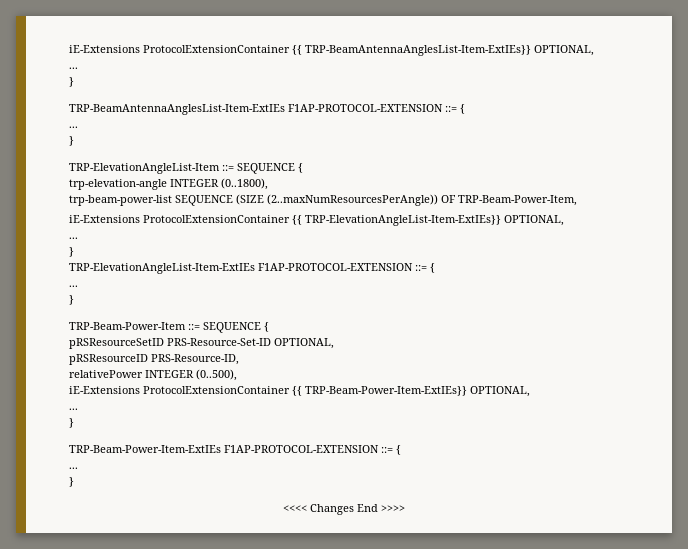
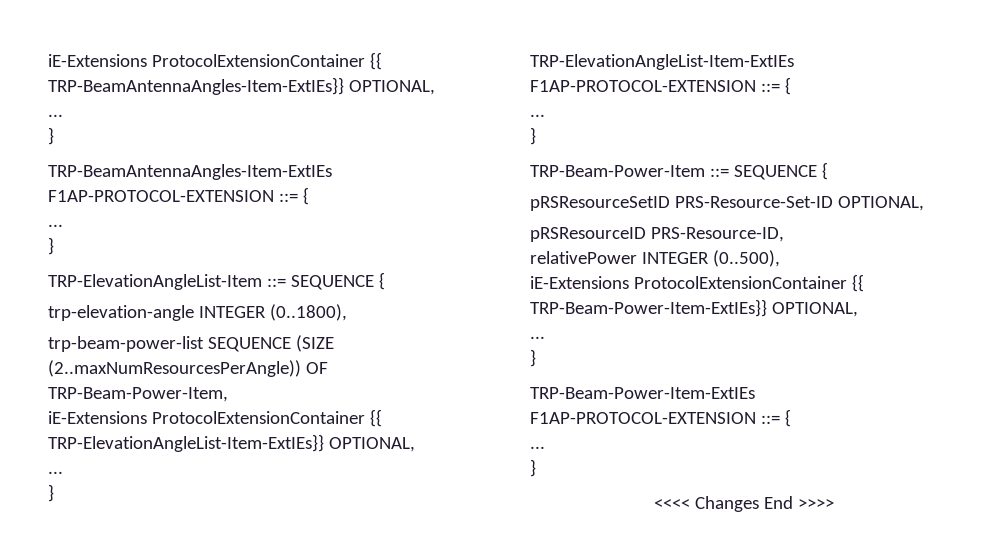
[69,45,594,56] [69,67,78,69] [69,77,74,87] [69,104,285,115] iE-Extensions ProtocolExtensionContainer {{ TRP-BeamAntennaAnglesList-Item-ExtIEs}} OPTIONAL, // ... // } // TRP-BeamAntennaAnglesList-Item-ExtIEs -> [48,52,382,70] [48,77,435,95] [48,114,63,117] [48,127,54,145] [48,164,332,180] iE-Extensions ProtocolExtensionContainer {{ TRP-BeamAntennaAngles-Item-ExtIEs}} OPTIONAL, // ... // } // TRP-BeamAntennaAngles-Item-ExtIEs

